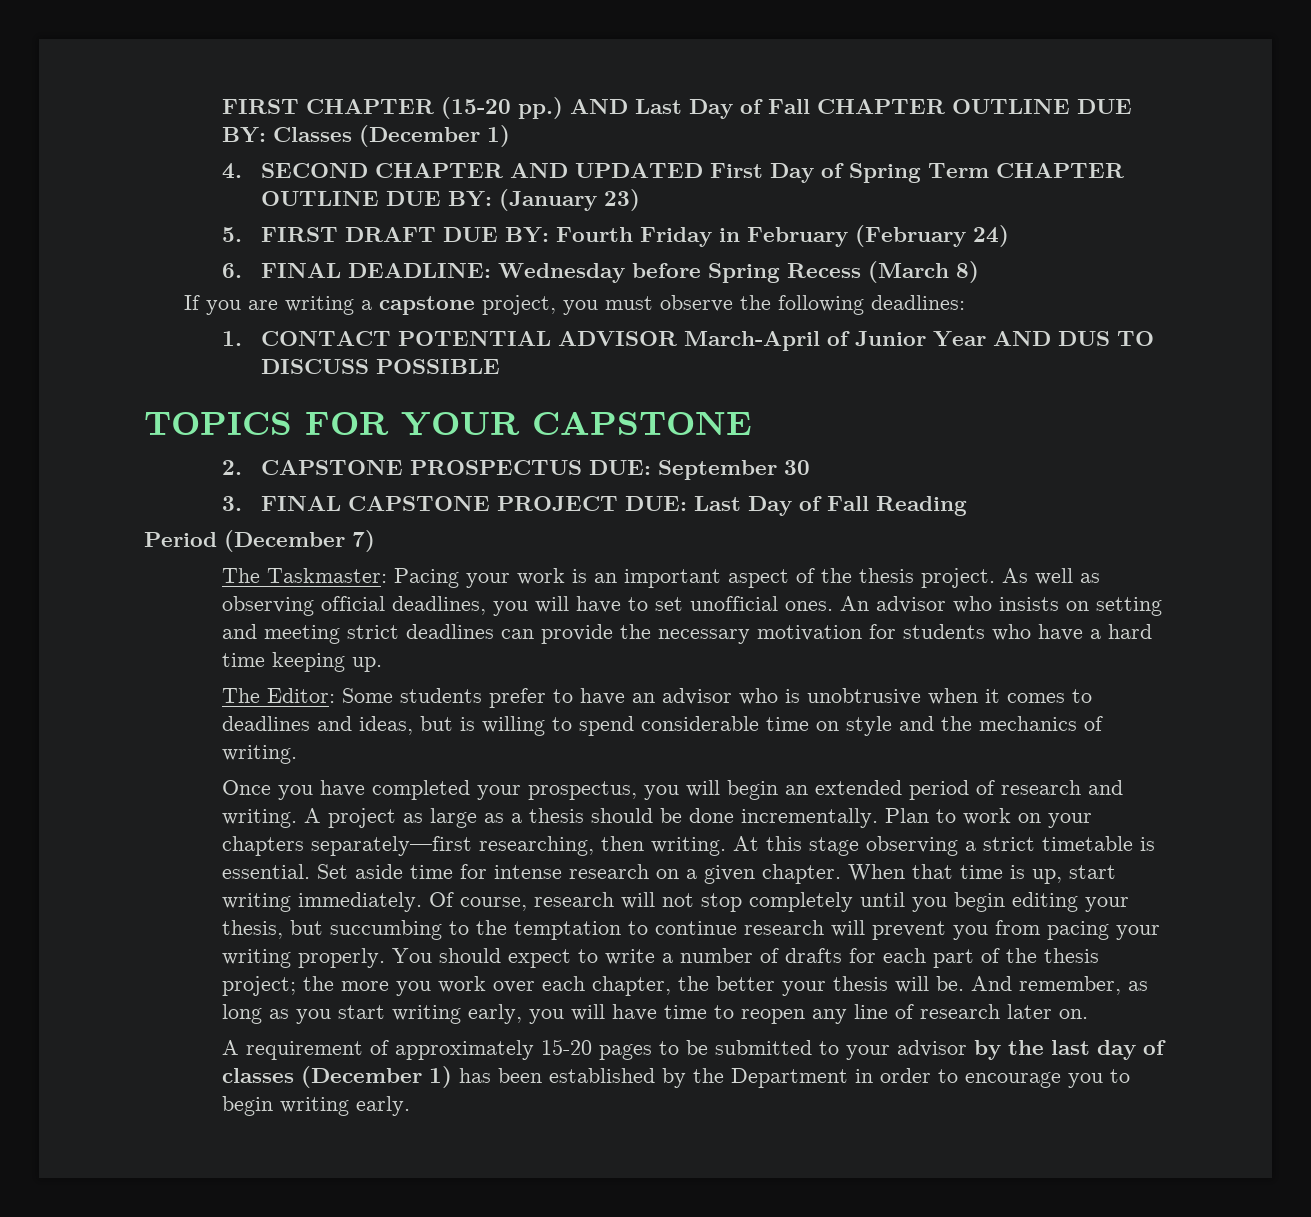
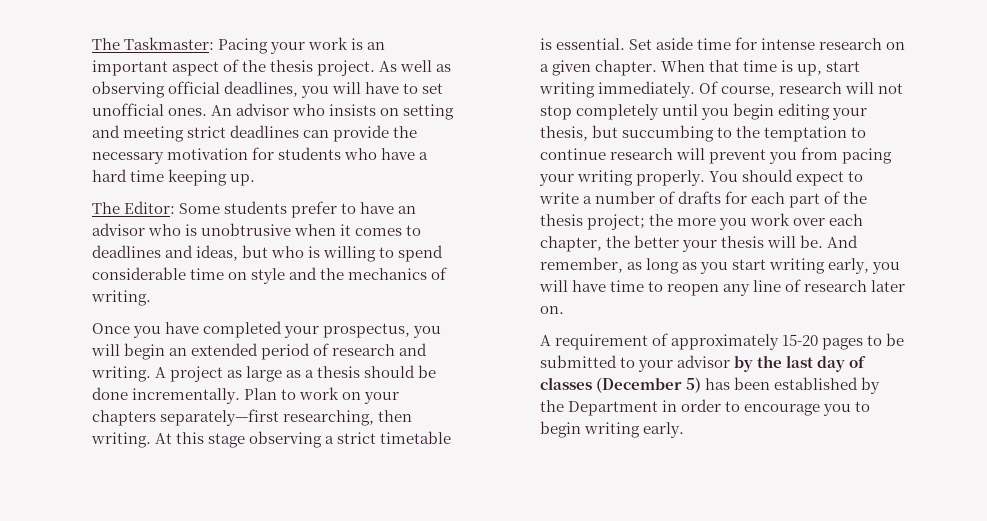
[222,97,1133,119] [222,125,511,147] [222,163,1125,183] [261,189,641,211] [222,225,1010,247] [222,261,980,283] [184,295,966,315] [222,331,1155,351] [261,359,501,374] [144,412,752,436] [222,460,811,480] [222,496,968,516] [144,530,375,552] FIRST CHAPTER (15-20 pp.) AND Last Day of Fall CHAPTER OUTLINE DUE BY: Classes (December 1) // 4. SECOND CHAPTER AND UPDATED First Day of Spring Term CHAPTER OUTLINE DUE BY: (January 23) // 5. FIRST DRAFT DUE BY: Fourth Friday in February (February 24) // 6. FINAL DEADLINE: Wednesday before Spring Recess (March 8) // If you are writing a capstone project, you must observe the following deadlines: // 1. CONTACT POTENTIAL ADVISOR March-April of Junior Year AND DUS TO DISCUSS POSSIBLE // TOPICS FOR YOUR CAPSTONE // 2. CAPSTONE PROSPECTUS DUE: September 30 // 3. FINAL CAPSTONE PROJECT DUE: Last Day of Fall Reading // Period (December 7) // -> (91, 44) none
(454, 723) none -> [270,246,304,258] who
[429,1066,453,1088] 1) -> [685,377,701,393] 5)

